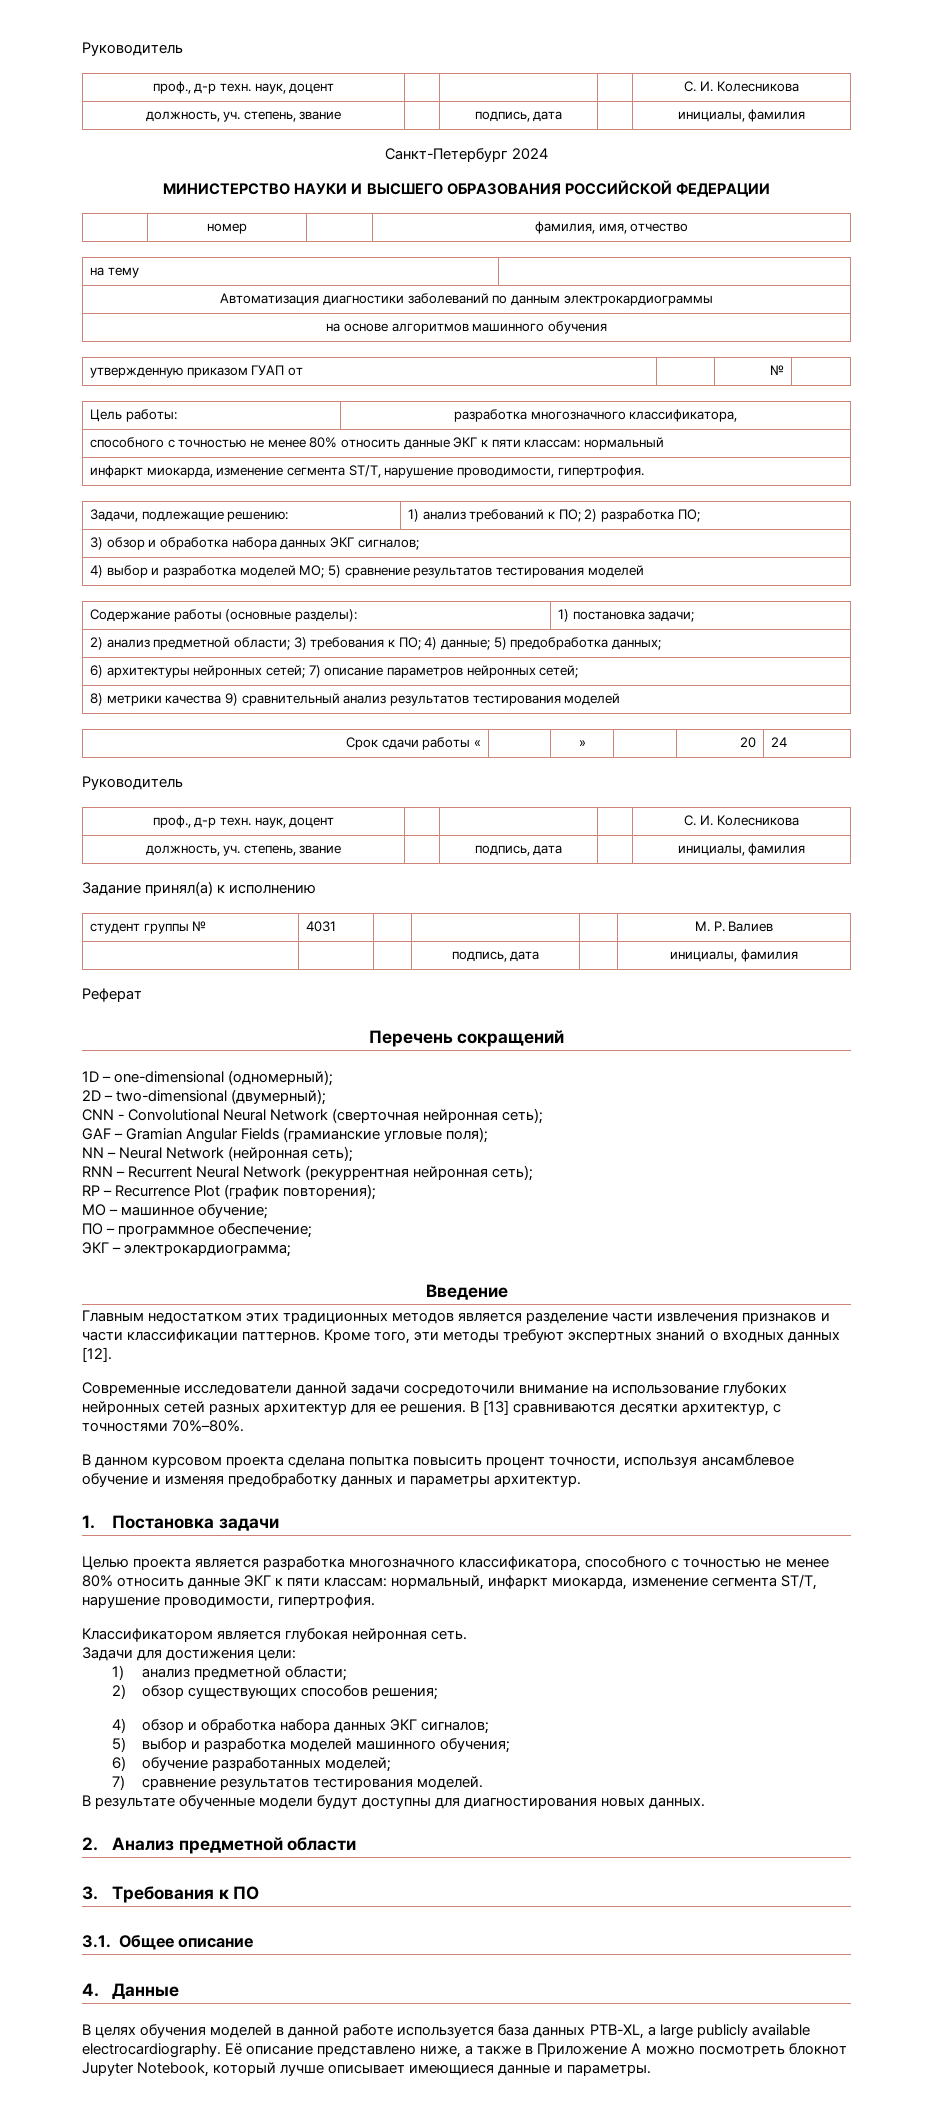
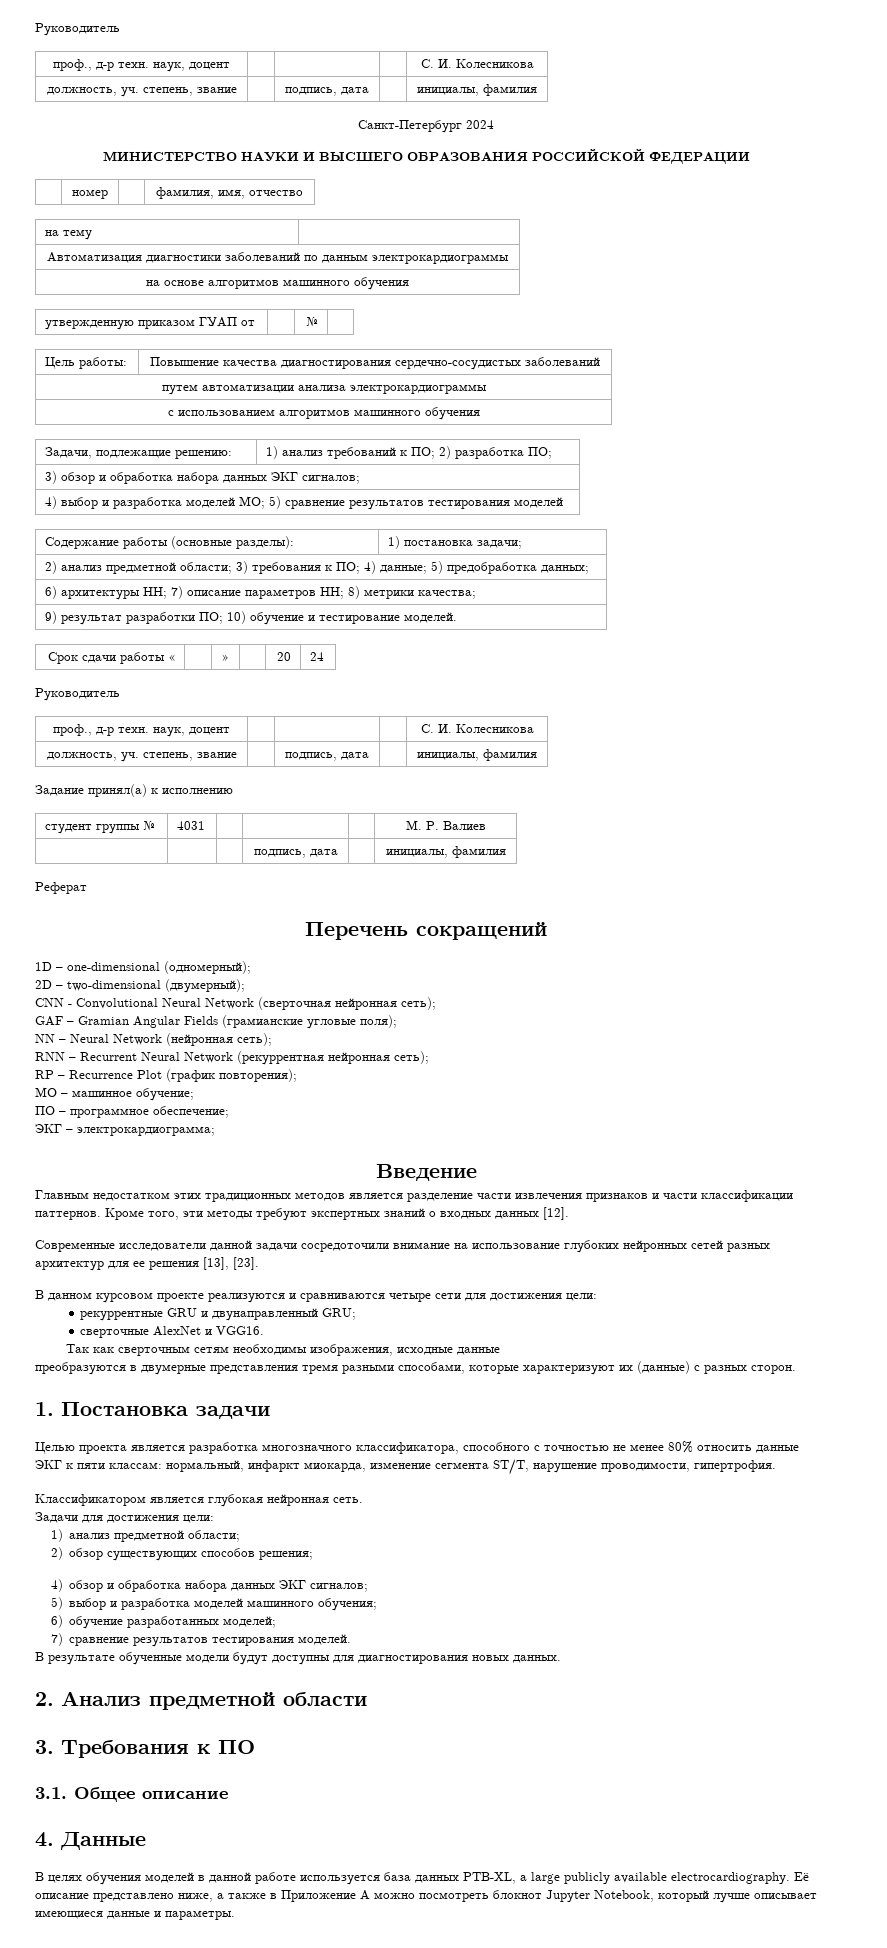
[453,409,738,422] [90,437,664,450] [90,465,644,478] разработка многозначного классификатора, // способного с точностью не менее 80% относить данные ЭКГ к пяти классам: нормальный // инфаркт миокарда, изменение сегмента ST/T, нарушение проводимости, гипертрофия. -> [150,357,600,370] [161,384,487,395] [167,407,480,420] Повышение качества диагностирования сердечно-сосудистых заболеваний // путем автоматизации анализа электрокардиограммы // с использованием алгоритмов машинного обучения
[193,665,306,678] нейронных сетей; -> [142,587,167,599] НН;
[466,665,579,678] [90,693,621,706] нейронных сетей; // 8) метрики качества 9) сравнительный анализ результатов тестирования моделей -> [319,586,476,599] [44,611,457,625] НН; 8) метрики качества; // 9) результат разработки ПО; 10) обучение и тестирование моделей.
[400,1400,781,1416] [82,1420,245,1432] [82,1454,794,1469] [82,1473,582,1487] решения. В [13] сравниваются десятки архитектур, с точностями 70%–80%. // В данном курсовом проекта сделана попытка повысить процент точности, используя ансамблевое обучение и изменяя предобработку данных и параметры архитектур. -> [149,1257,259,1270] [35,1290,597,1303] [80,1308,357,1321] [80,1326,265,1338] [66,1344,501,1356] [35,1361,796,1375] решения [13], [23]. // В данном курсовом проекте реализуются и сравниваются четыре сети для достижения цели: // рекуррентные GRU и двунаправленный GRU; // сверточные AlexNet и VGG16. // Так как сверточным сетям необходимы изображения, исходные данные // преобразуются в двумерные представления тремя разными способами, которые характеризуют их (данные) с разных сторон.

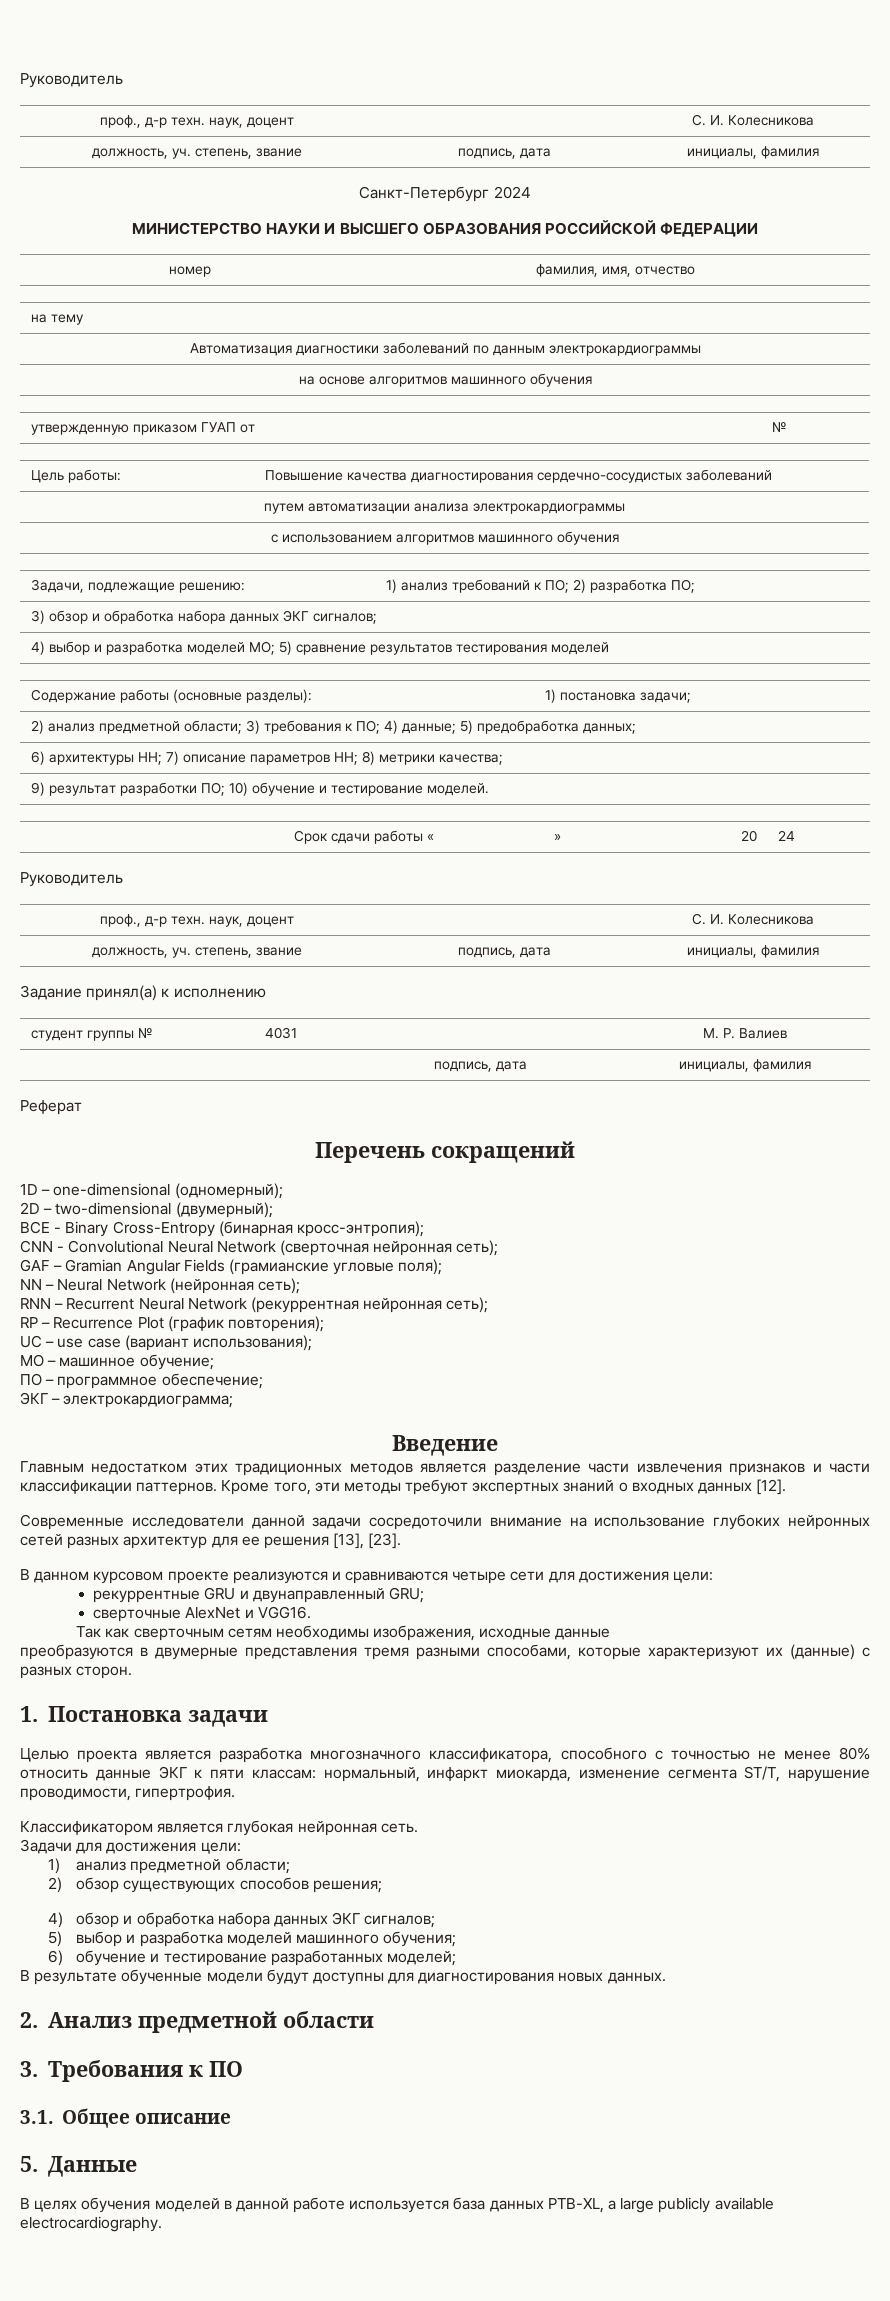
(245, 986) none -> [20,1221,424,1237] // BCE - Binary Cross-Entropy (бинарная кросс-энтропия);
(297, 1075) none -> [20,1335,312,1351] // UC – use case (вариант использования);
(124, 1622) none -> [150,1953,267,1966] и тестирование
[50,1633,352,1647] // 7) сравнение результатов тестирования моделей. -> (456, 1958) none
[35,1832,54,1847] 4. -> [20,2156,38,2172] 5.
[794,1872,809,1881] [35,1890,817,1903] [35,1910,235,1920] Её описание представлено ниже, а также в Приложение А можно посмотреть блокнот Jupyter Notebook, который лучше описывает имеющиеся данные и параметры. -> (162, 2224) none

